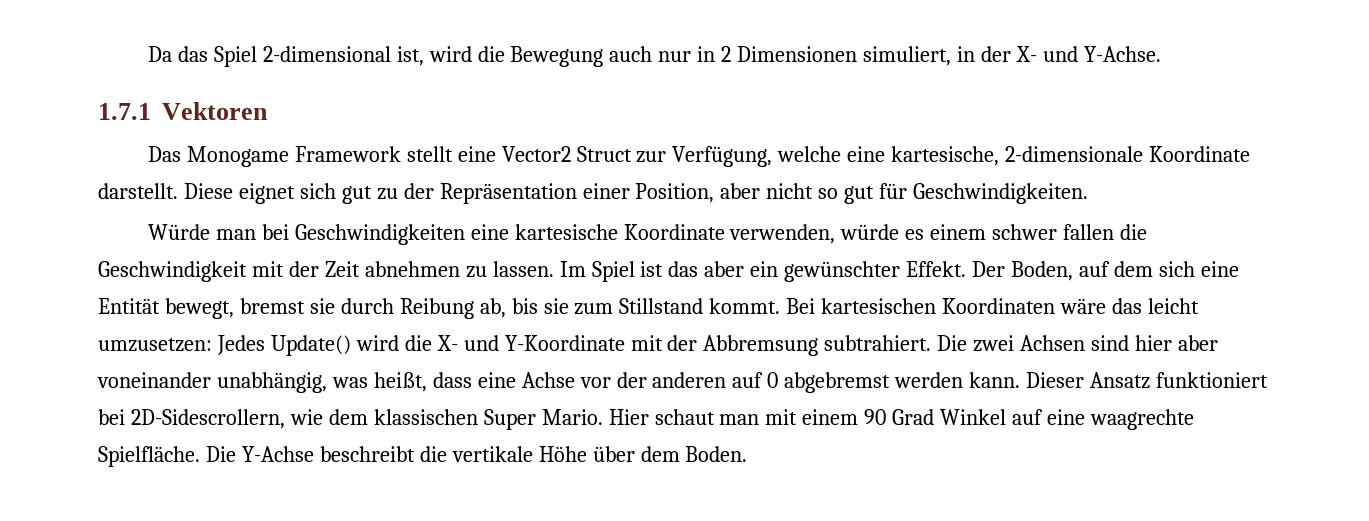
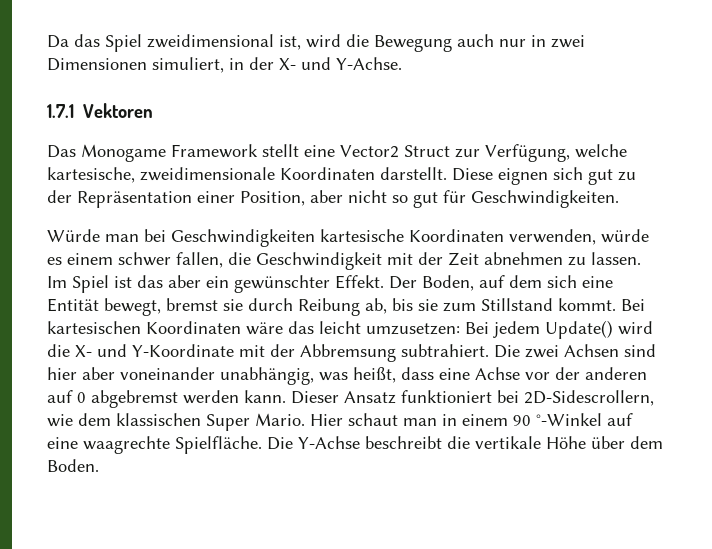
[262,46,391,62] 2-dimensional -> [147,34,274,48] zweidimensional
[721,46,732,62] 2 -> [551,35,585,48] zwei
[847,146,1251,166] eine kartesische, 2-dimensionale Koordinate -> [47,167,375,183] kartesische, zweidimensionale Koordinaten
[238,183,295,204] eignet -> [498,168,548,185] eignen
[470,224,725,240] eine kartesische Koordinate -> [320,229,504,242] kartesische Koordinaten
[1063,224,1115,240] fallen -> [176,252,223,268] fallen,
[216,335,265,355] Jedes -> [465,321,540,338] Bei jedem
[765,409,798,425] mit -> [442,414,457,426] in
[892,409,1007,425] Grad Winkel -> [536,413,602,426] °-Winkel

